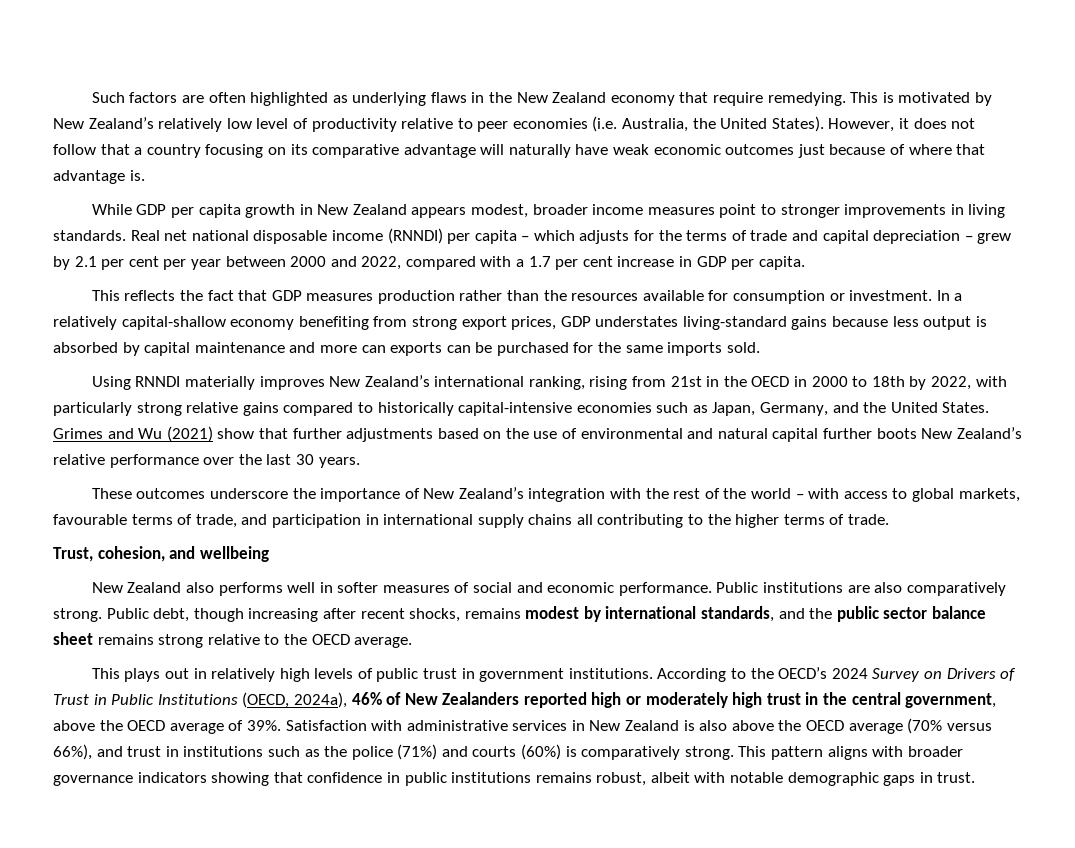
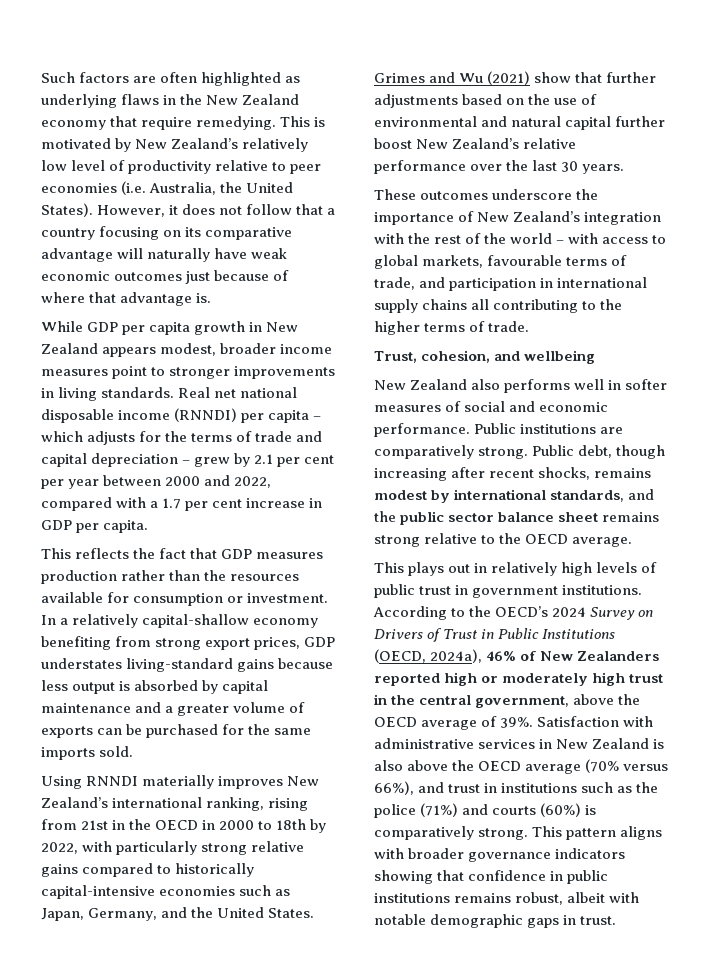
[319,345,386,353] more can -> [165,702,306,716] a greater volume of
[876,428,917,439] boots -> [374,138,412,149] boost
[874,582,903,593] also -> (624, 430) none

